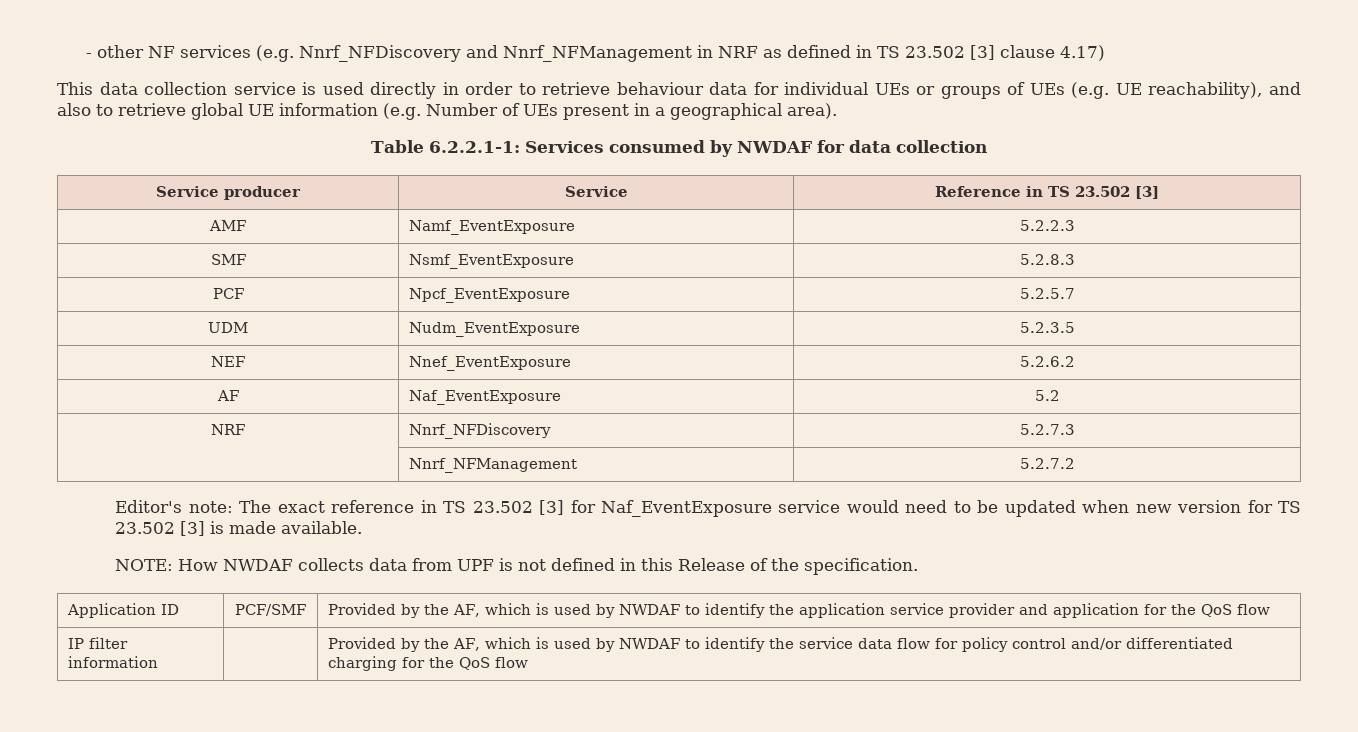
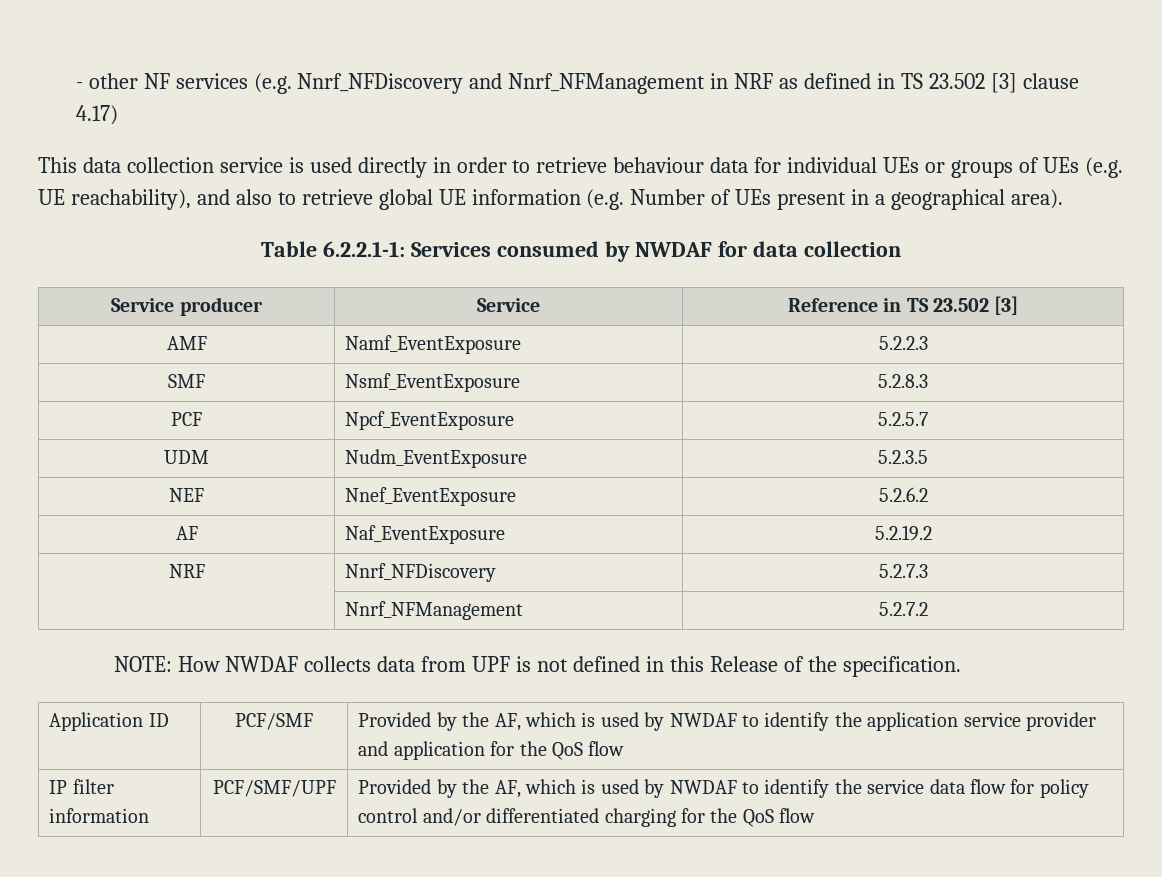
[1034,390,1060,401] 5.2 -> [874,525,932,541] 5.2.19.2
[115,500,1301,517] [115,521,363,536] // Editor's note: The exact reference in TS 23.502 [3] for Naf_EventExposure service would need to be updated when new version for TS 23.502 [3] is made available. -> (928, 609) none
(158, 662) none -> [212,780,336,797] PCF/SMF/UPF

